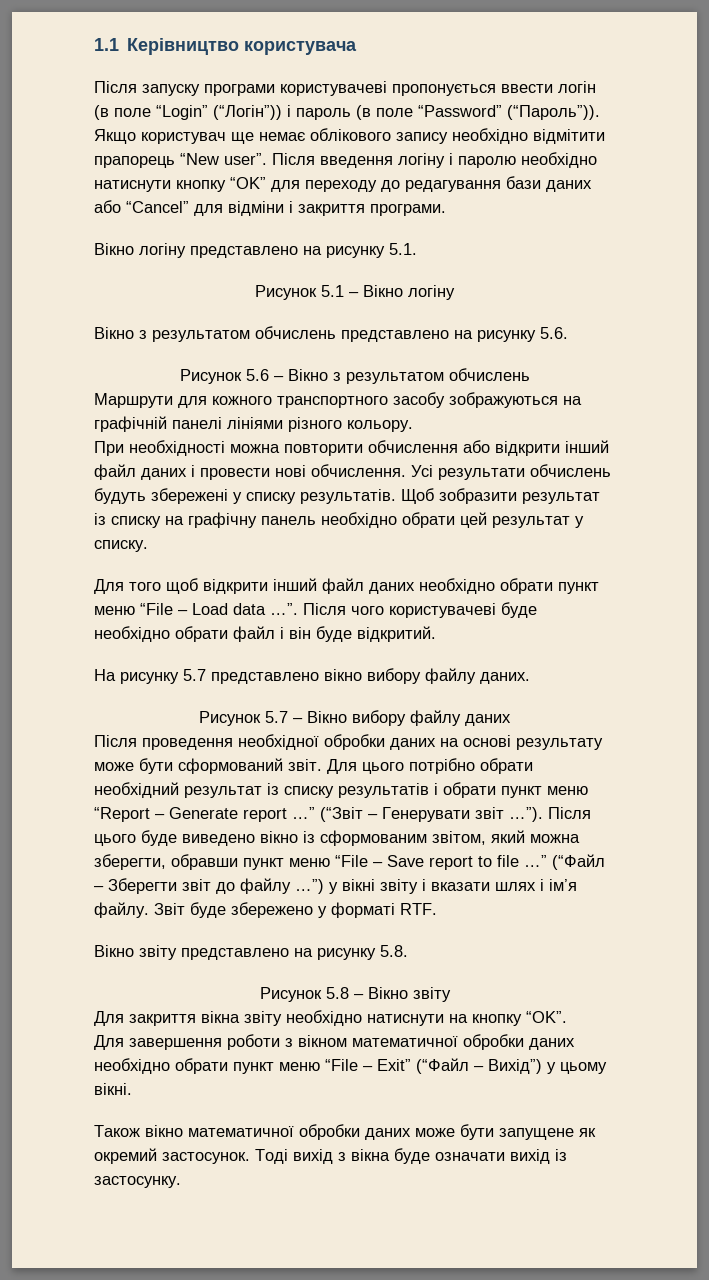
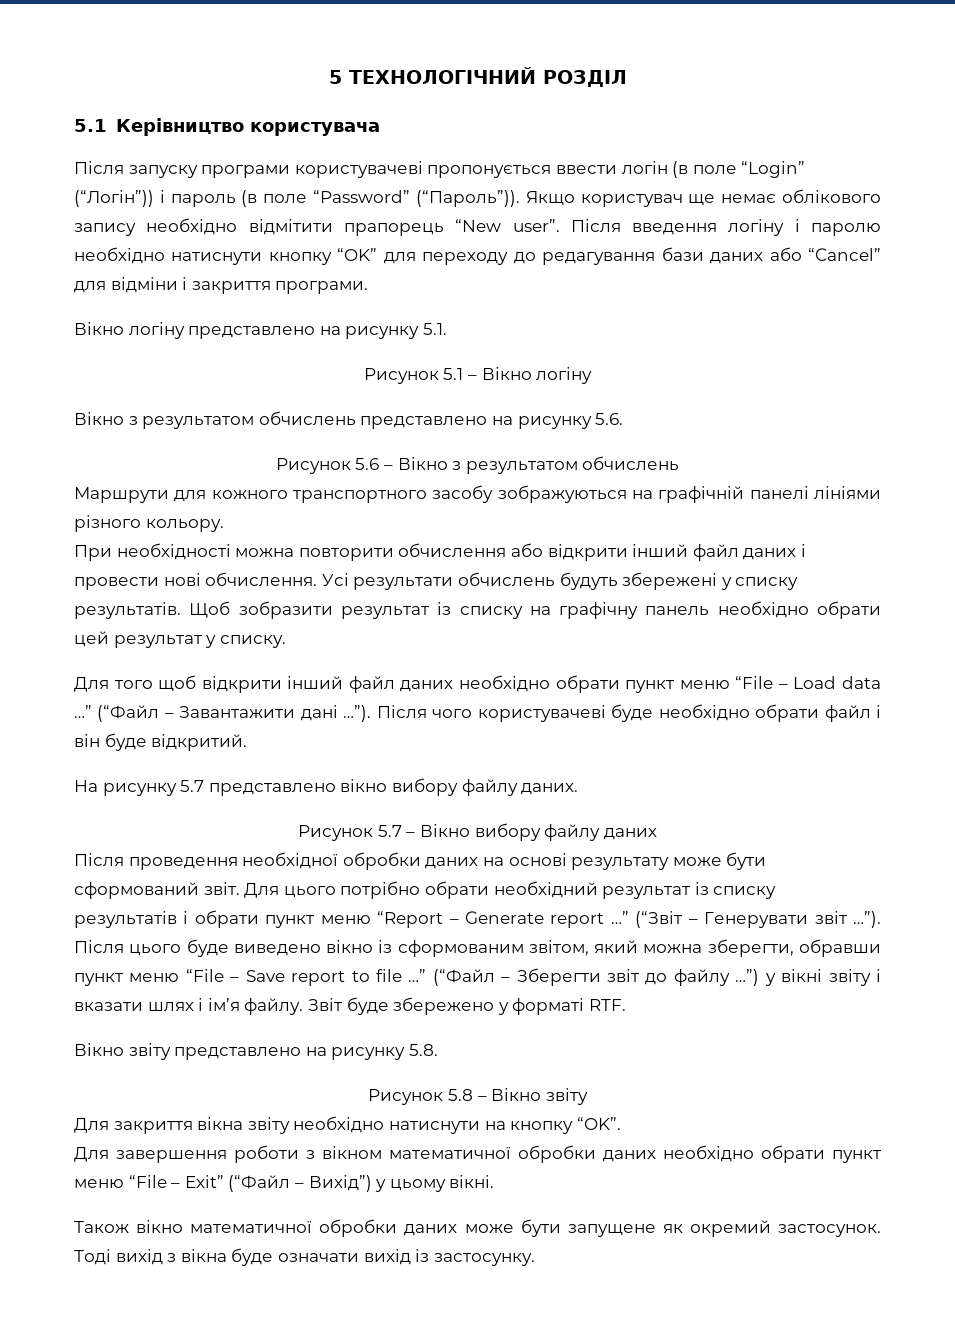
[94,38,119,51] 1.1 -> [328,67,627,87] [74,119,107,132] 5 ТЕХНОЛОГІЧНИЙ РОЗДІЛ // 5.1
[270,603,298,615] …”. -> [74,705,372,722] …” (“Файл – Завантажити дані …”).

